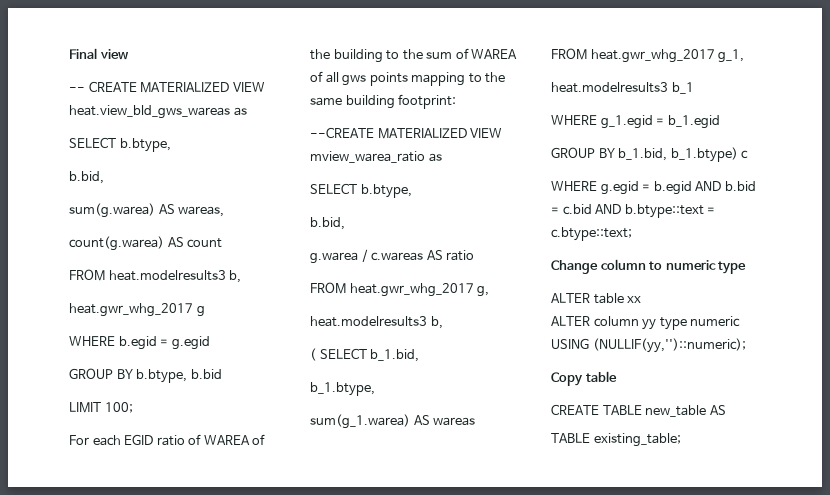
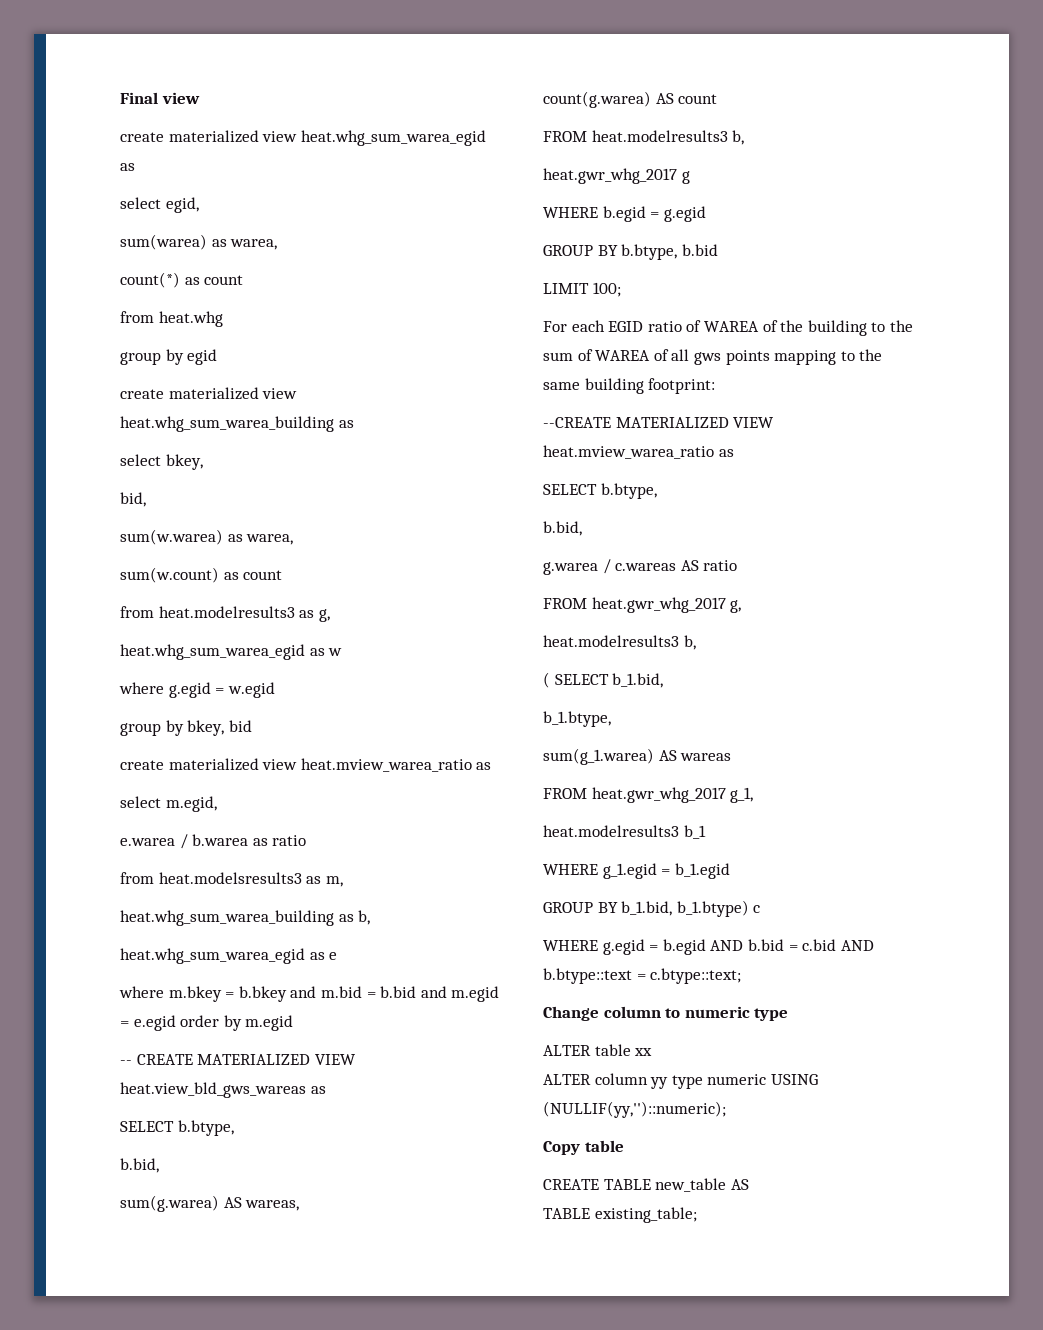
(129, 54) none -> [120,130,486,146] [120,163,135,171] [120,197,199,213] [120,234,278,250] [120,272,244,288] [120,311,223,327] [120,349,218,365] [120,387,298,400] [120,416,354,432] [120,454,203,470] [120,492,146,507] [120,529,294,545] [120,567,283,583] [120,606,330,622] [120,644,343,660] [119,682,275,698] [120,720,252,736] [120,758,492,772] [120,796,217,812] [120,834,307,849] [120,872,343,887] [120,910,371,926] [120,948,338,964] [119,986,500,1002] [120,1015,294,1031] // create materialized view heat.whg_sum_warea_egid as // select egid, // sum(warea) as warea, // count(*) as count // from heat.whg // group by egid // create materialized view heat.whg_sum_warea_building as // select bkey, // bid, // sum(w.warea) as warea, // sum(w.count) as count // from heat.modelresults3 as g, // heat.whg_sum_warea_egid as w // where g.egid = w.egid // group by bkey, bid // create materialized view heat.mview_warea_ratio as // select m.egid, // e.warea / b.warea as ratio // from heat.modelsresults3 as m, // heat.whg_sum_warea_building as b, // heat.whg_sum_warea_egid as e // where m.bkey = b.bkey and m.bid = b.bid and m.egid = e.egid order by m.egid
[310,151,425,163] mview_warea_ratio -> [543,445,714,459] heat.mview_warea_ratio

